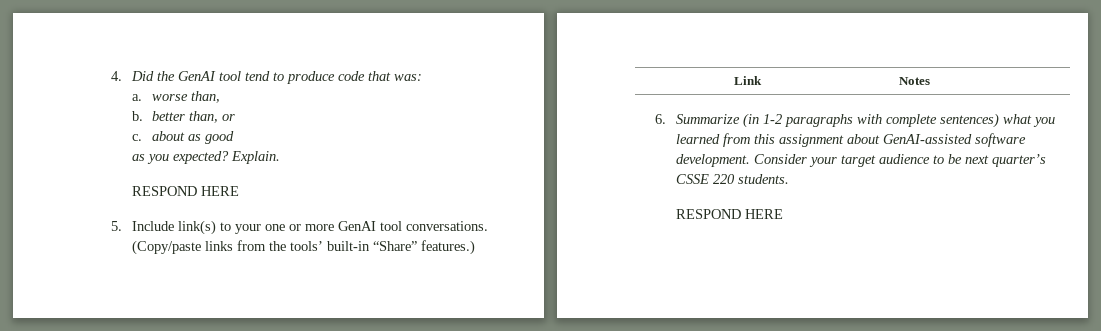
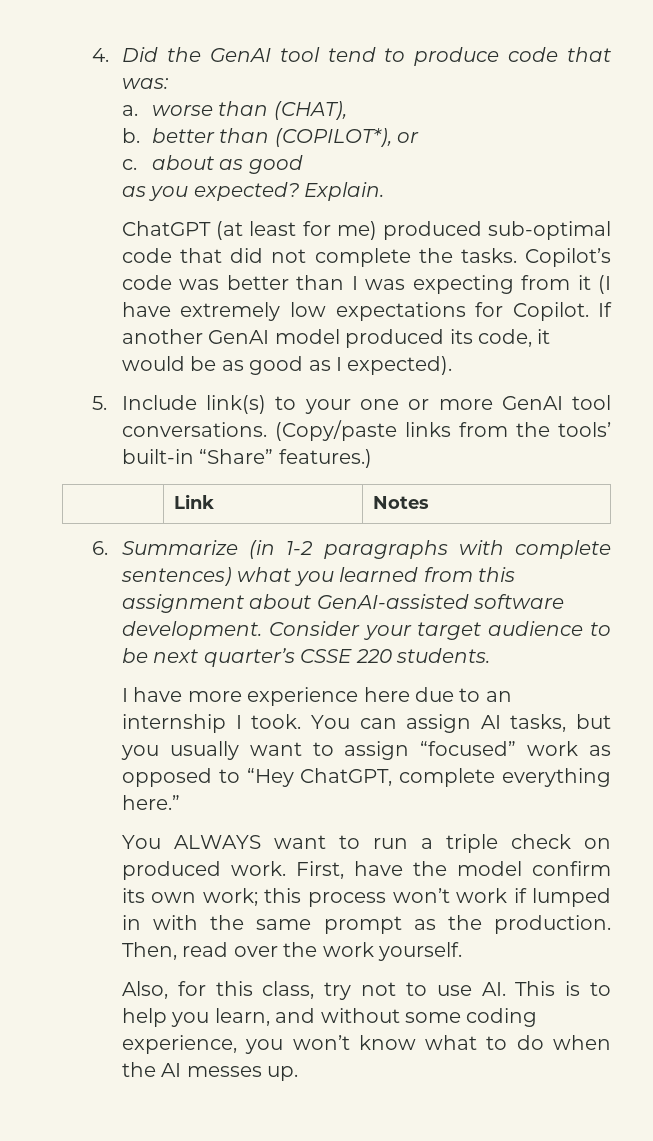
[191,91,221,103] than, -> [218,101,347,120] than (CHAT),
[189,111,219,123] than, -> [219,128,392,147] than (COPILOT*),
[131,186,239,196] RESPOND HERE -> [121,221,611,240] [121,248,611,267] [121,275,611,294] [121,302,612,321] [121,329,551,348] [121,356,453,375] ChatGPT (at least for me) produced sub-optimal code that did not complete the tasks. Copilot’s code was better than I was expecting from it (I have extremely low expectations for Copilot. If another GenAI model produced its code, it would be as good as I expected).
[675,209,783,219] RESPOND HERE -> [121,687,512,706] [121,714,611,733] [120,741,611,760] [121,768,611,787] [121,795,180,810] [121,834,611,853] [121,861,612,880] [121,888,611,907] [121,915,611,934] [121,942,462,961] [121,981,612,1000] [121,1008,538,1027] [121,1035,611,1054] [121,1062,299,1081] I have more experience here due to an internship I took. You can assign AI tasks, but you usually want to assign “focused” work as opposed to “Hey ChatGPT, complete everything here.” // You ALWAYS want to run a triple check on produced work. First, have the model confirm its own work; this process won’t work if lumped in with the same prompt as the production. Then, read over the work yourself. // Also, for this class, try not to use AI. This is to help you learn, and without some coding experience, you won’t know what to do when the AI messes up.

